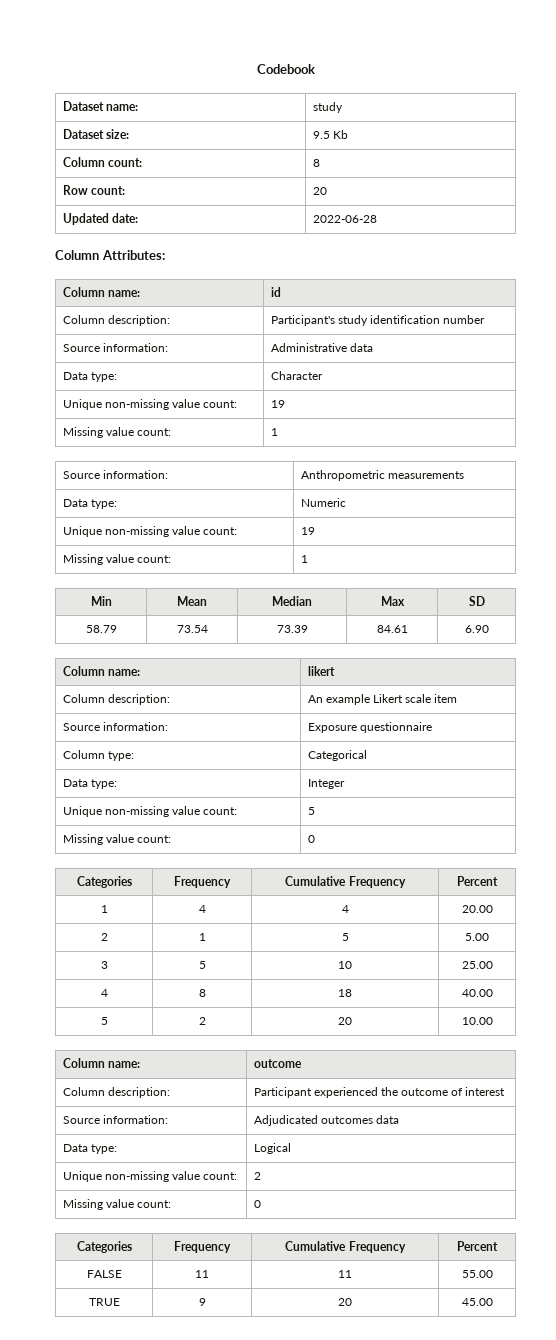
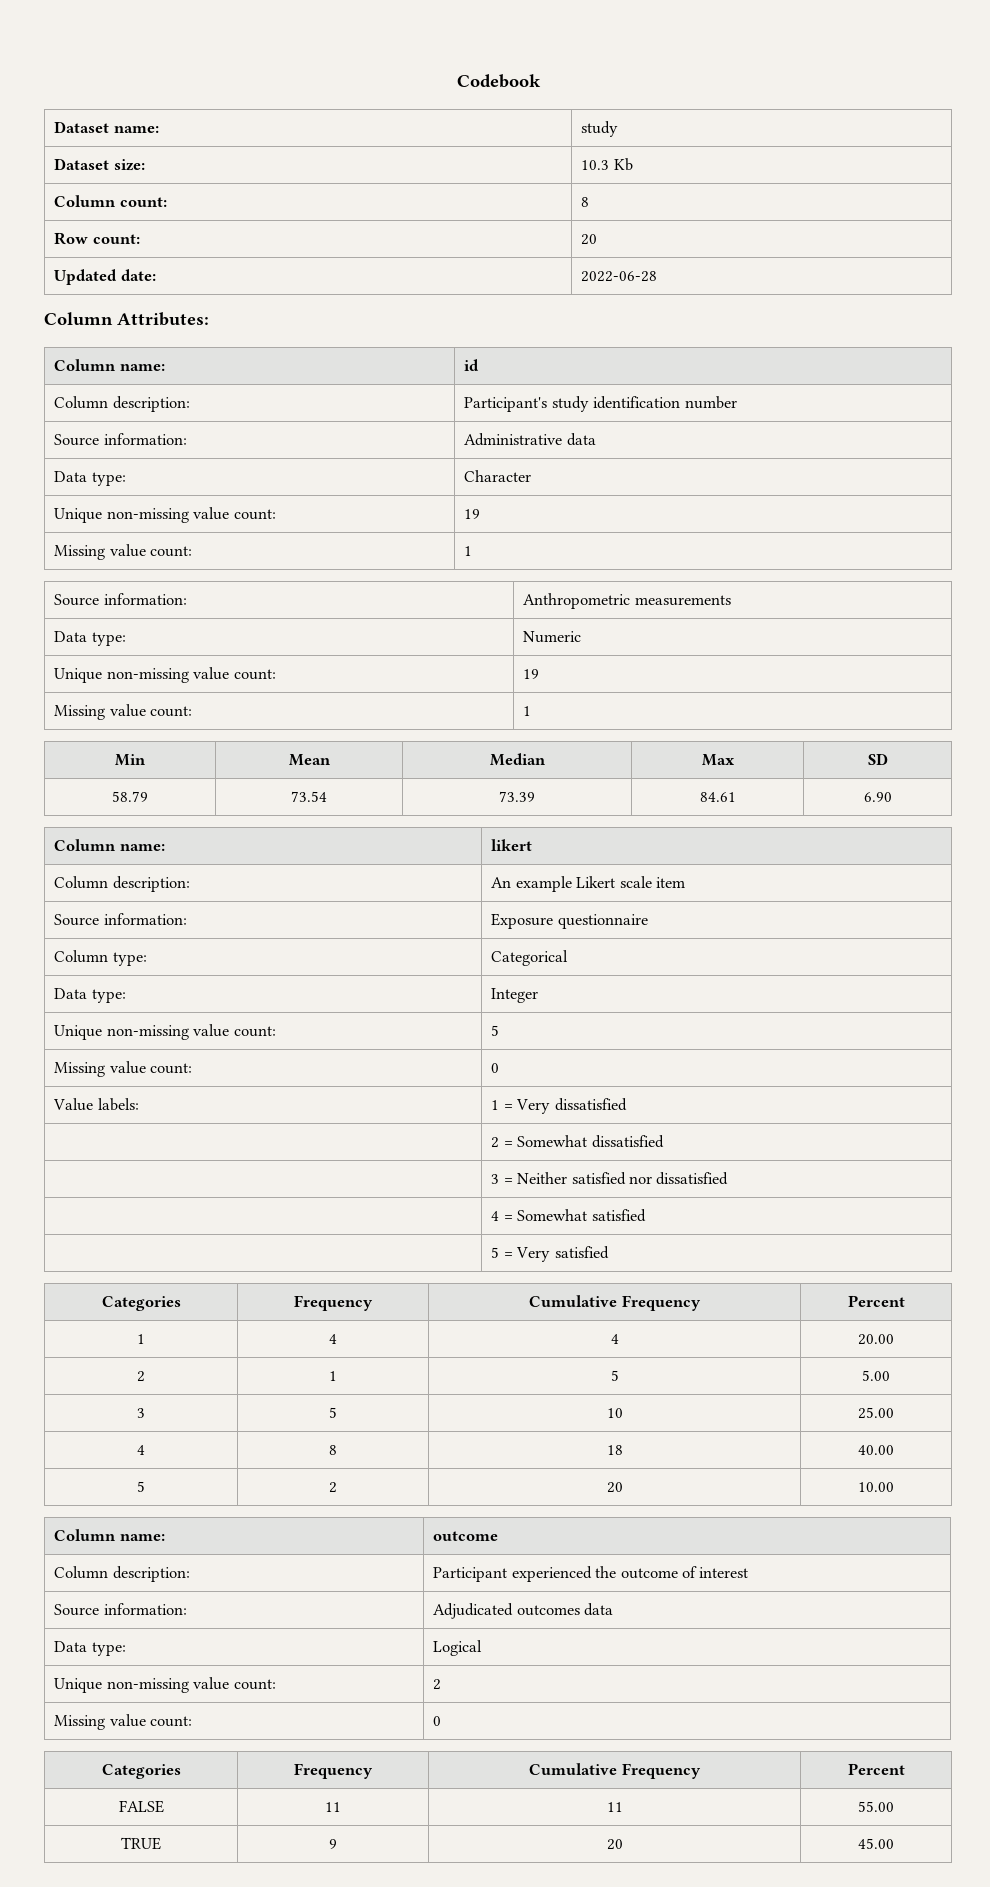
[312,131,330,139] 9.5 -> [581,160,610,170] 10.3
(315, 839) none -> [53,1098,139,1111] [491,1098,627,1114] [491,1135,664,1148] [491,1172,729,1185] [491,1209,646,1222] [491,1246,609,1262] // Value labels: | 1 = Very dissatisfied // | 2 = Somewhat dissatisfied // | 3 = Neither satisfied nor dissatisfied // | 4 = Somewhat satisfied // | 5 = Very satisfied

